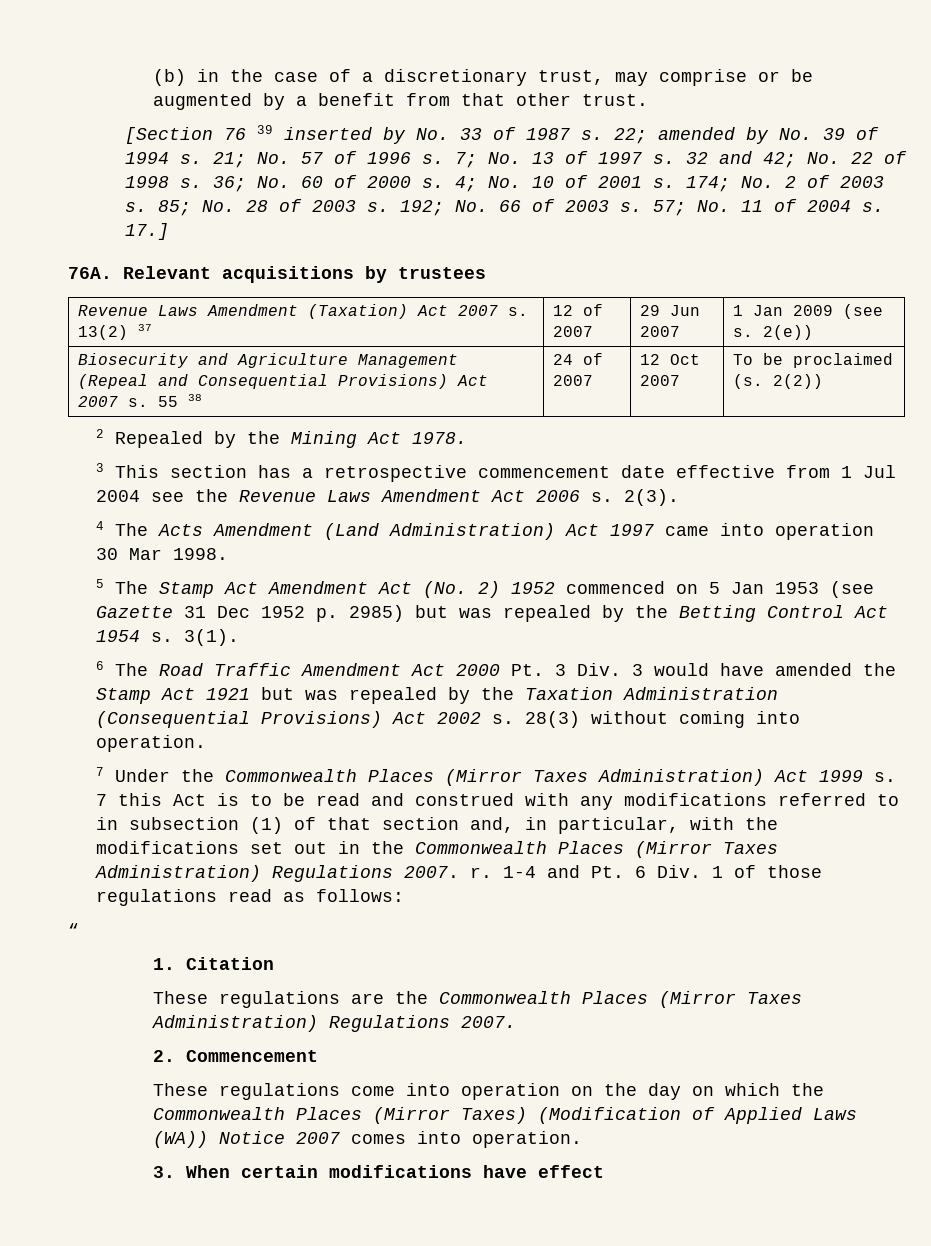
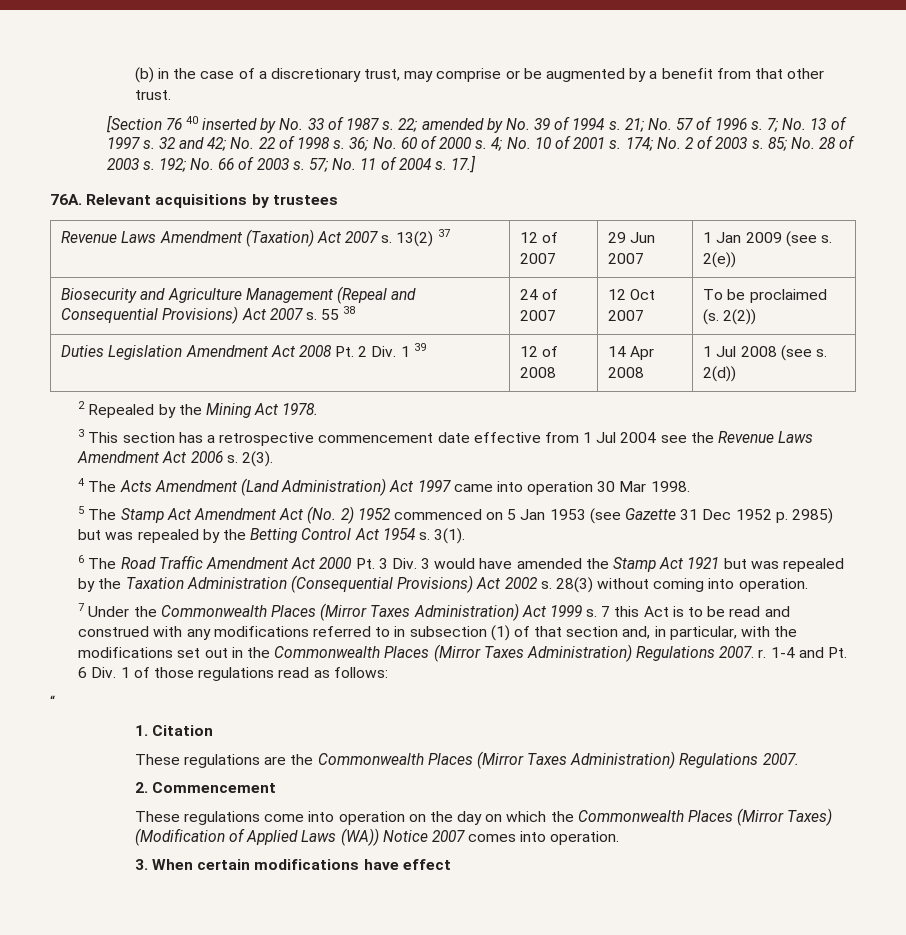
[256,125,273,134] 39 -> [185,116,198,124] 40
(824, 381) none -> [61,343,426,360] [520,346,559,357] [520,367,557,378] [608,346,655,360] [608,367,645,378] [703,345,827,361] [703,366,737,382] // Duties Legislation Amendment Act 2008 Pt. 2 Div. 1 39 | 12 of 2008 | 14 Apr 2008 | 1 Jul 2008 (see s. 2(d))

